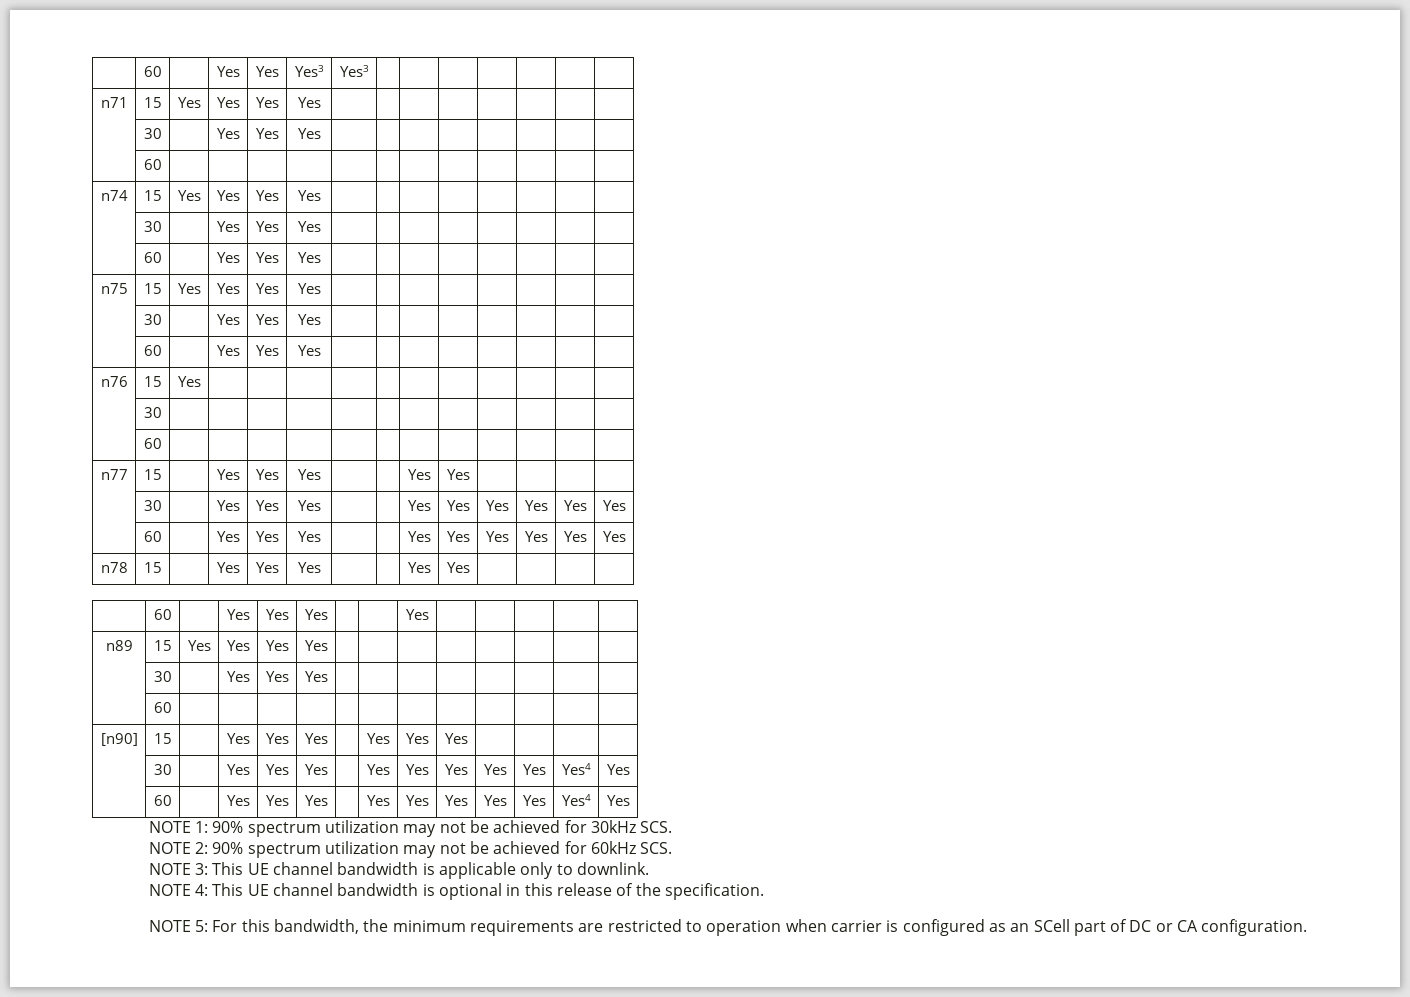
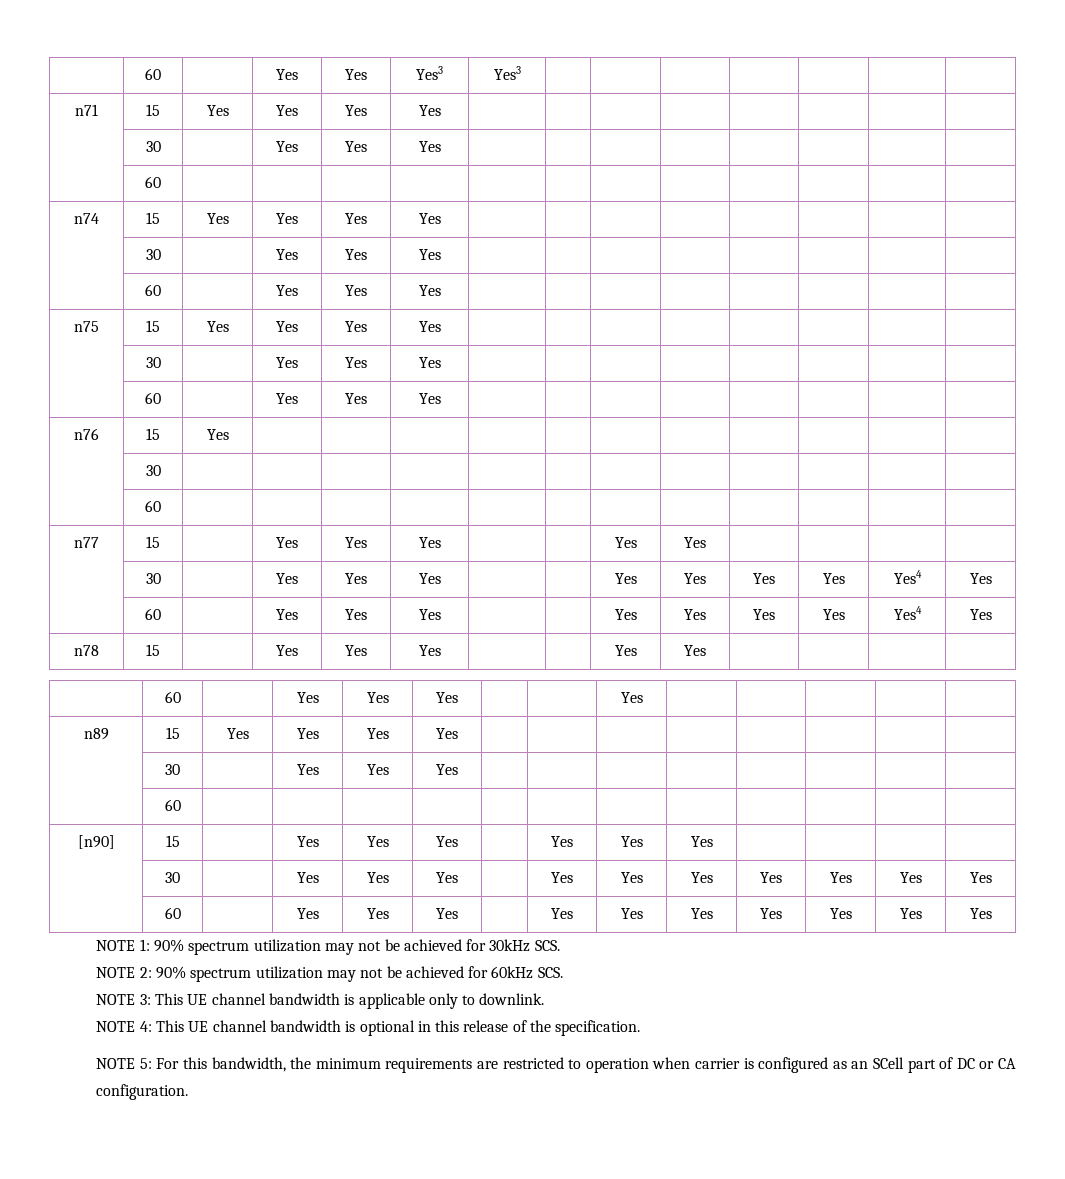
[563,500,587,511] Yes -> [893,570,922,584] Yes4
[563,531,587,542] Yes -> [893,606,922,620] Yes4
[561,763,591,775] Yes4 -> [899,872,922,883] Yes
[561,794,591,806] Yes4 -> [899,908,922,919] Yes

